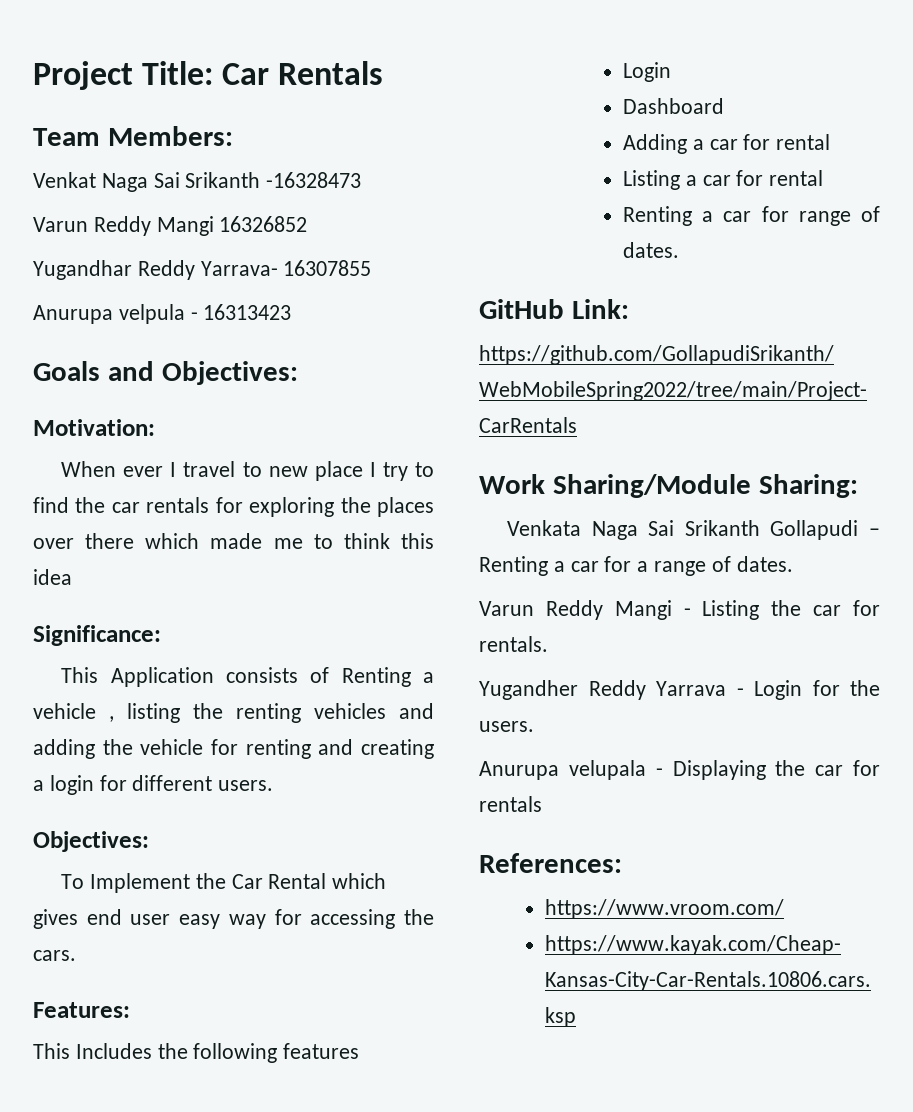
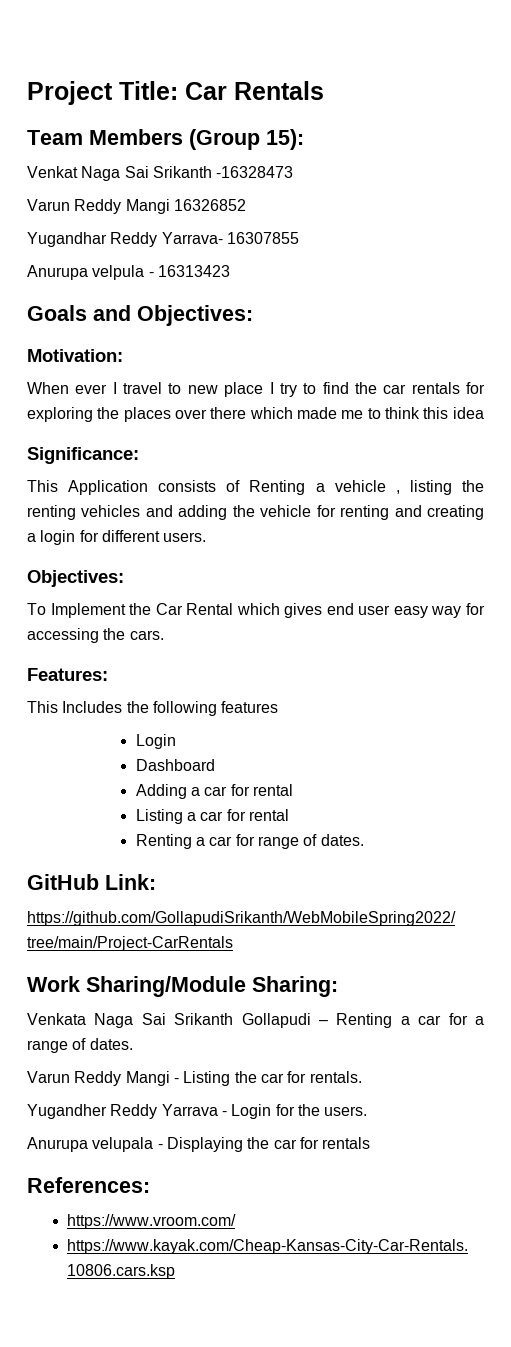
[107,126,233,146] Members: -> [89,129,304,150] Members (Group 15):

